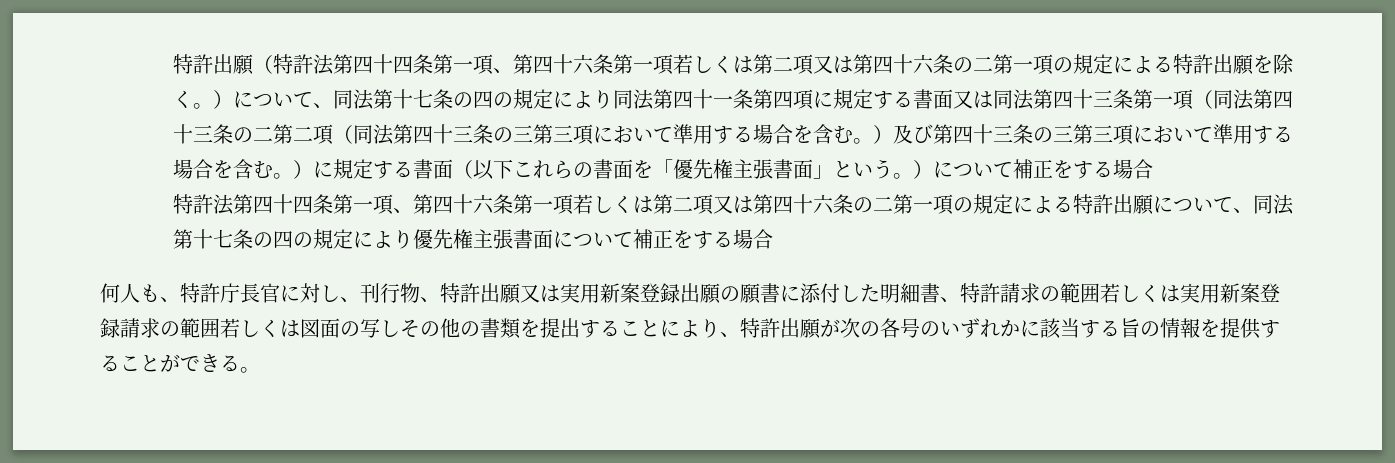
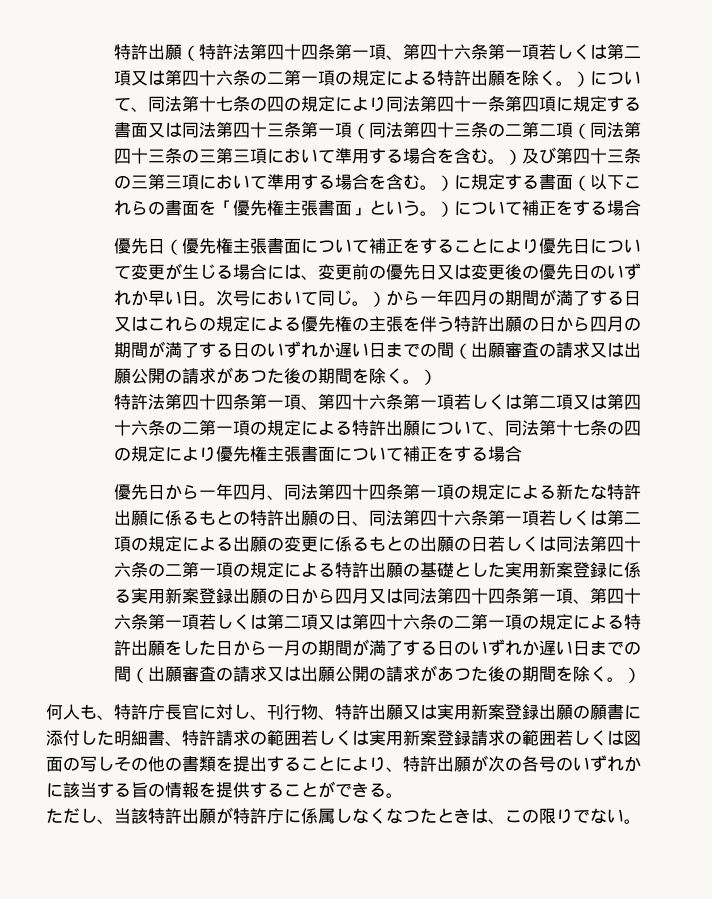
(1154, 169) none -> [113,238,641,255] [113,263,641,280] [113,289,641,307] [113,316,641,332] [113,341,641,359] [113,367,437,385] // 優先日（優先権主張書面について補正をすることにより優先日について変更が生じる場合には、変更前の優先日又は変更後の優先日のいずれか早い日。次号において同じ。）から一年四月の期間が満了する日又はこれらの規定による優先権の主張を伴う特許出願の日から四月の期間が満了する日のいずれか遅い日までの間（出願審査の請求又は出願公開の請求があつた後の期間を除く。）
(774, 239) none -> [113,483,641,500] [113,510,641,526] [113,536,641,552] [113,562,641,578] [113,588,641,604] [113,614,641,630] [113,639,641,656] [113,665,641,683] // 優先日から一年四月、同法第四十四条第一項の規定による新たな特許出願に係るもとの特許出願の日、同法第四十六条第一項若しくは第二項の規定による出願の変更に係るもとの出願の日若しくは同法第四十六条の二第一項の規定による特許出願の基礎とした実用新案登録に係る実用新案登録出願の日から四月又は同法第四十四条第一項、第四十六条第一項若しくは第二項又は第四十六条の二第一項の規定による特許出願をした日から一月の期間が満了する日のいずれか遅い日までの間（出願審査の請求又は出願公開の請求があつた後の期間を除く。）
(260, 370) none -> [46,807,641,824] // ただし、当該特許出願が特許庁に係属しなくなつたときは、この限りでない。

